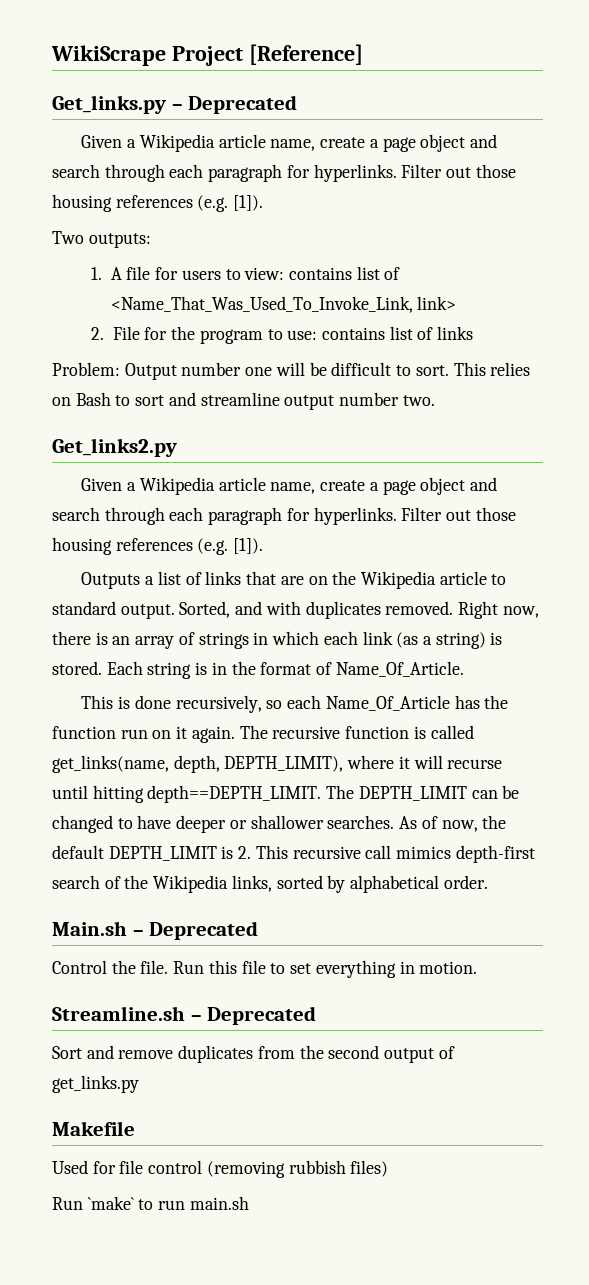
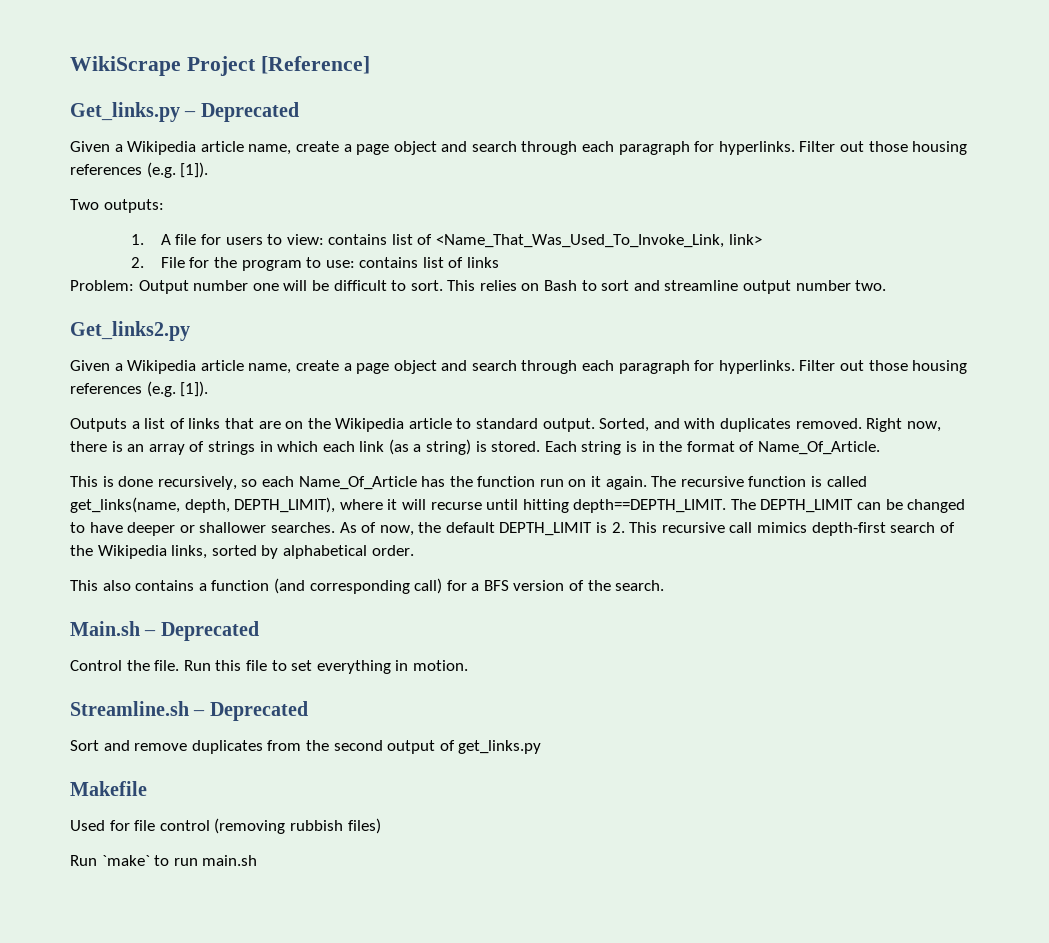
(488, 882) none -> [70,578,665,594] // This also contains a function (and corresponding call) for a BFS version of the search.

